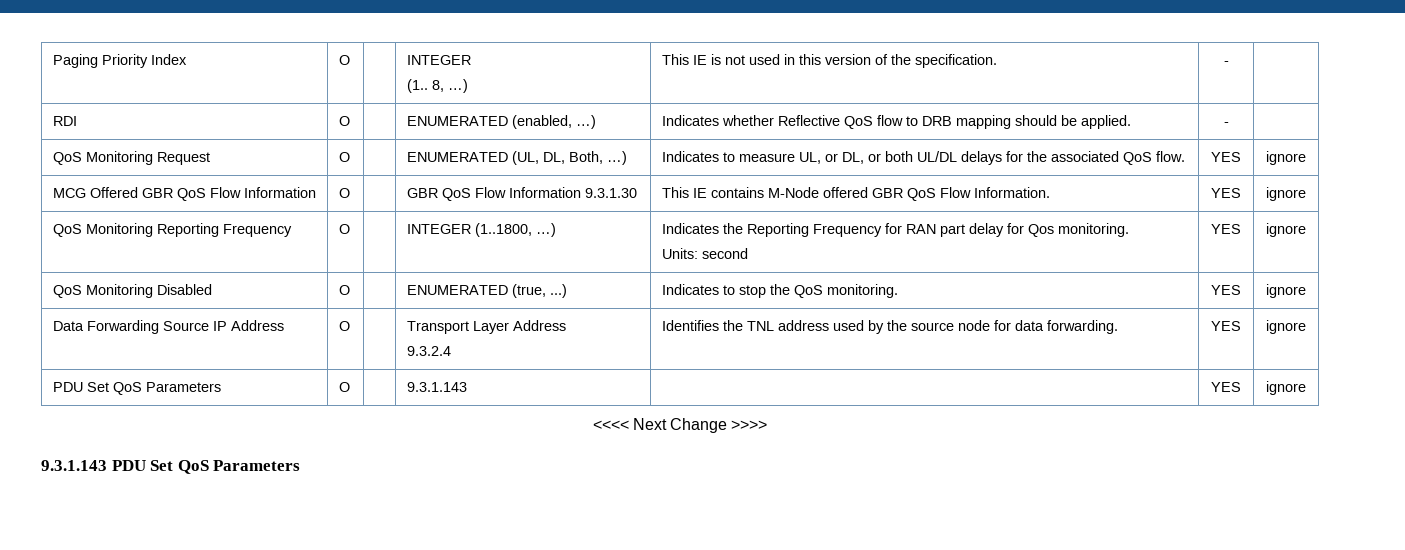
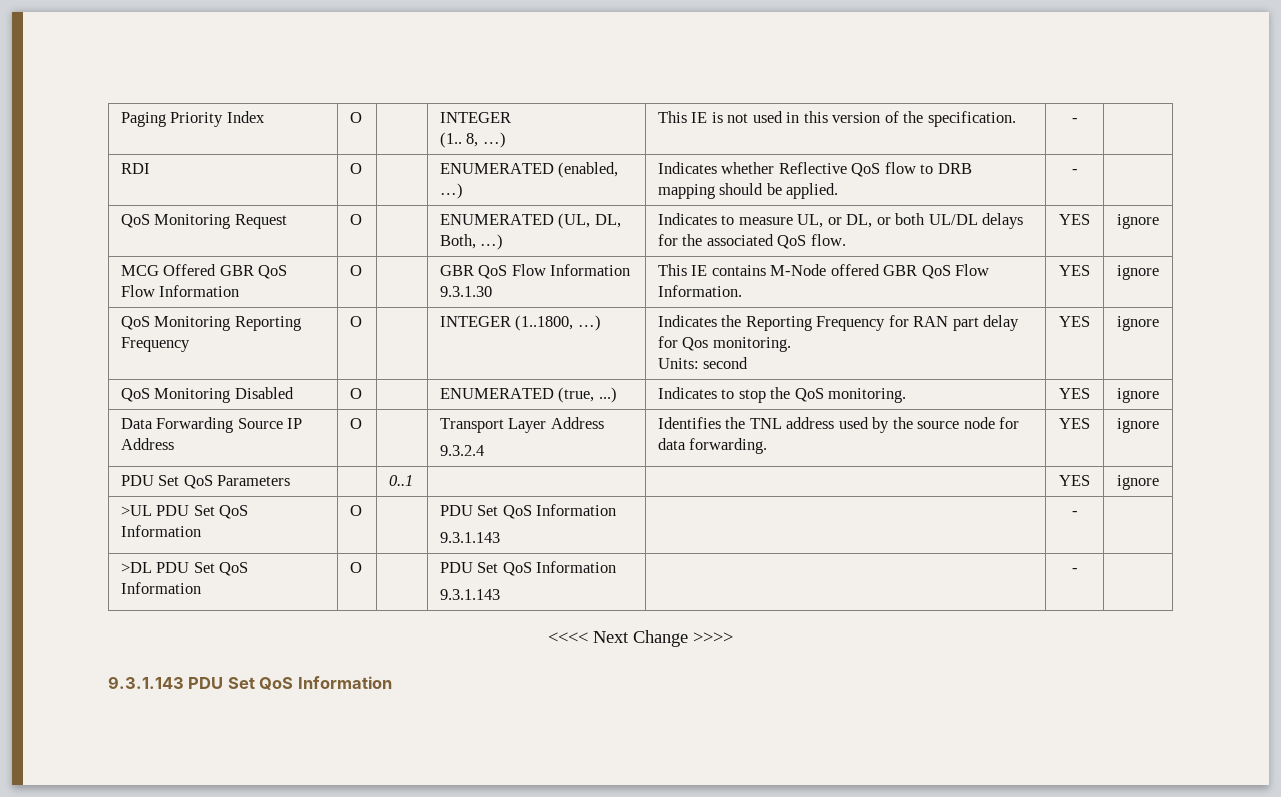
[338,382,350,392] [406,382,467,392] [1211,382,1241,392] [1266,381,1306,395] O | | 9.3.1.143 | | YES | ignore -> [388,475,413,486] [1059,475,1090,486] [1117,475,1159,490] [120,505,249,519] [120,525,201,537] [349,505,362,516] [439,504,617,519] [439,532,500,543] [1071,511,1078,516] [120,562,249,576] [120,582,201,594] [349,562,362,573] [439,561,617,576] [439,589,500,600] [1071,568,1078,573] | 0..1 | | | YES | ignore // >UL PDU Set QoS Information | O | | PDU Set QoS Information // 9.3.1.143 | | - | // >DL PDU Set QoS Information | O | | PDU Set QoS Information // 9.3.1.143 | | - |
[213,460,301,471] Parameters -> [297,676,392,689] Information

